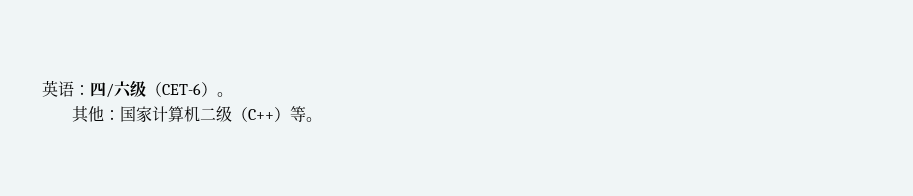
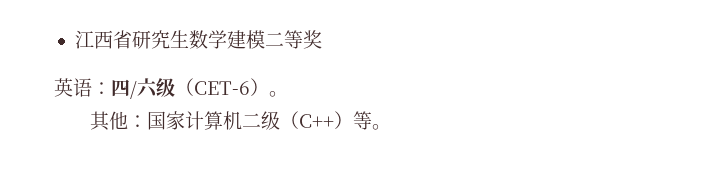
(42, 88) none -> [74,30,322,49] 江西省研究生数学建模二等奖 //

